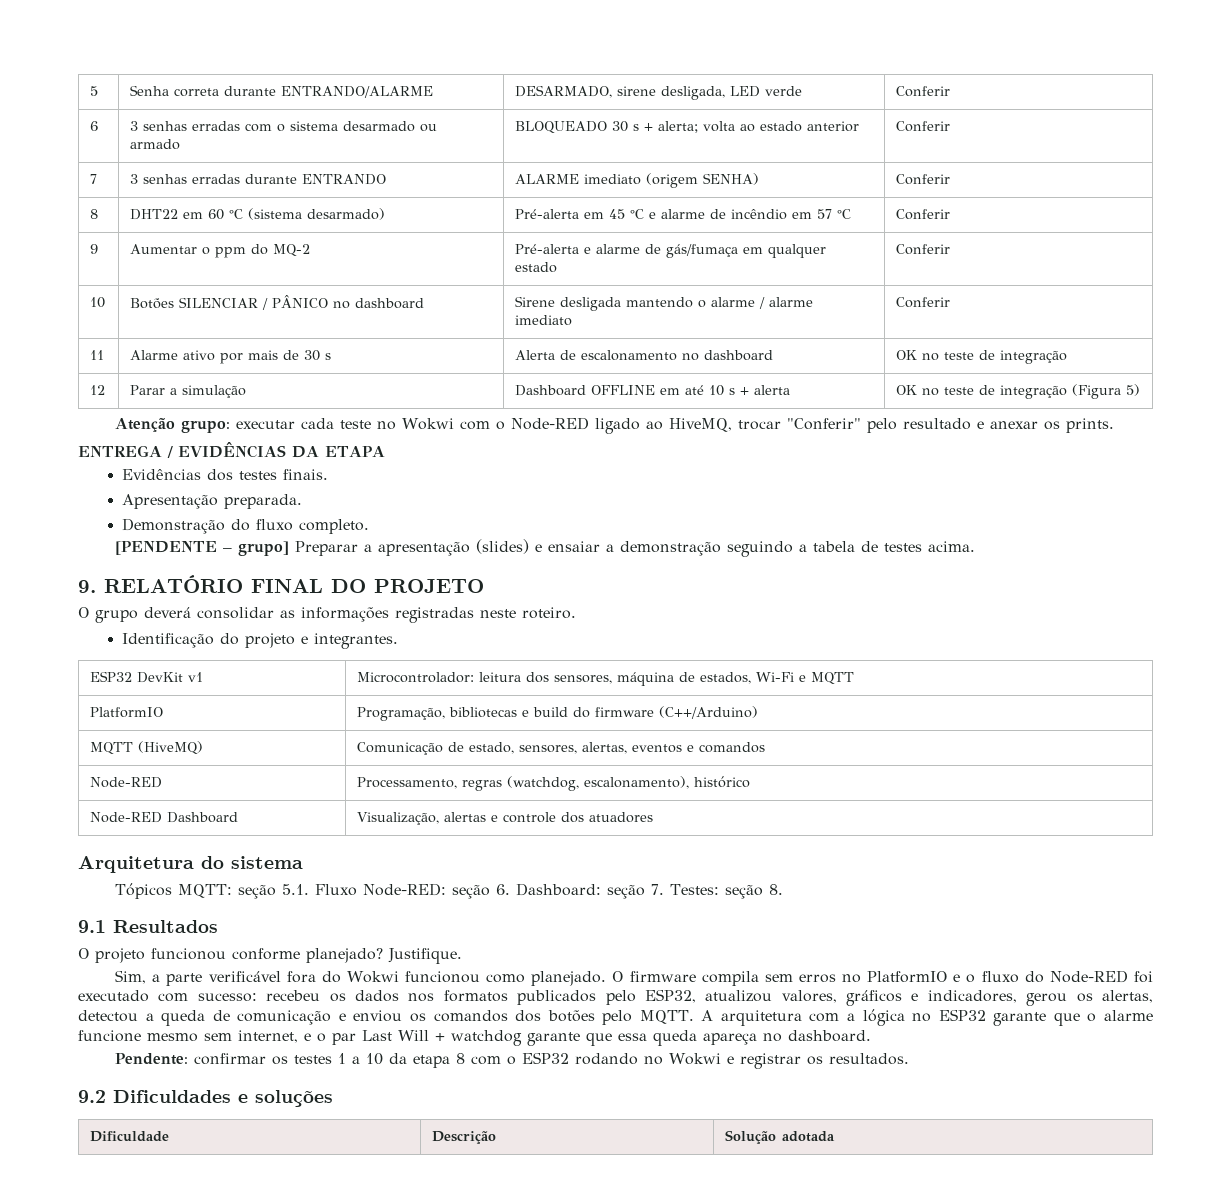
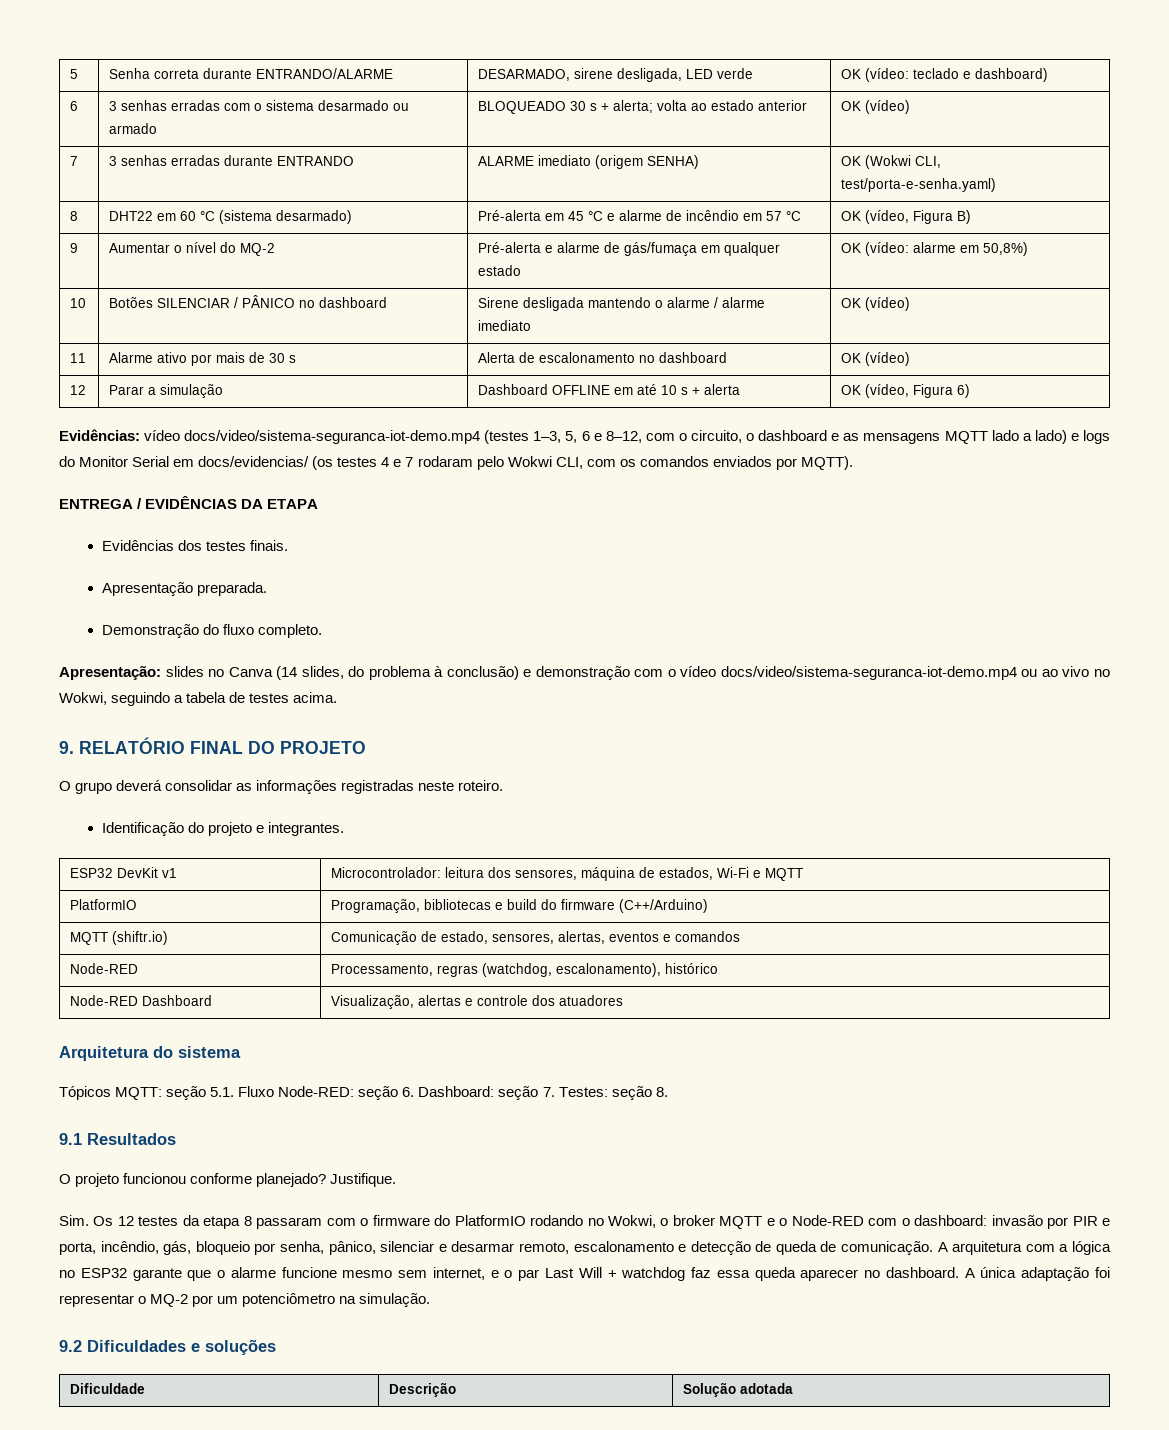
[896,86,951,97] Conferir -> [841,68,1049,82] OK (vídeo: teclado e dashboard)
[896,121,951,132] Conferir -> [841,100,911,114] OK (vídeo)
[896,174,951,185] Conferir -> [841,155,942,169] [841,178,997,192] OK (Wokwi CLI, test/porta-e-senha.yaml)
[896,209,951,220] Conferir -> [841,210,972,224] OK (vídeo, Figura B)
[215,247,247,258] ppm -> [186,242,217,253] nível
[896,244,951,255] Conferir -> [841,242,1029,256] OK (vídeo: alarme em 50,8%)
[896,297,951,308] Conferir -> [841,297,911,311] OK (vídeo)
[922,350,1068,364] no teste de integração -> [865,352,911,366] (vídeo)
[922,384,1141,399] [115,417,1115,434] no teste de integração (Figura 5) // Atenção grupo: executar cada teste no Wokwi com o Node-RED ligado ao HiveMQ, trocar "Conferir" pelo resultado e anexar os prints. -> [865,384,971,398] [59,429,1111,444] [59,456,853,470] (vídeo, Figura 6) // Evidências: vídeo docs/video/sistema-seguranca-iot-demo.mp4 (testes 1–3, 5, 6 e 8–12, com o circuito, o dashboard e as mensagens MQTT lado a lado) e logs do Monitor Serial em docs/evidencias/ (os testes 4 e 7 rodaram pelo Wokwi CLI, com os comandos enviados por MQTT).
[115,539,722,556] [PENDENTE – grupo] Preparar a apresentação (slides) e ensaiar a demonstração -> [59,665,1110,680] [59,692,107,705] Apresentação: slides no Canva (14 slides, do problema à conclusão) e demonstração com o vídeo docs/video/sistema-seguranca-iot-demo.mp4 ou ao vivo no Wokwi,
[138,741,204,755] (HiveMQ) -> [112,931,169,945] (shiftr.io)
[115,970,1154,986] [78,989,1154,1006] [78,1010,694,1026] Sim, a parte verificável fora do Wokwi funcionou como planejado. O firmware compila sem erros no PlatformIO e o fluxo do Node-RED foi executado com sucesso: recebeu os dados nos formatos publicados pelo ESP32, atualizou valores, gráficos e indicadores, gerou os alertas, detectou a queda de comunicação e enviou os comandos dos botões pelo MQTT. -> [59,1215,1110,1229] [59,1241,934,1255] Sim. Os 12 testes da etapa 8 passaram com o firmware do PlatformIO rodando no Wokwi, o broker MQTT e o Node-RED com o dashboard: invasão por PIR e porta, incêndio, gás, bloqueio por senha, pânico, silenciar e desarmar remoto, escalonamento e detecção de queda de comunicação.
[527,1032,612,1046] garante que -> [691,1267,712,1278] faz
[703,1033,757,1045] apareça -> [800,1269,859,1281] aparecer
[115,1052,910,1069] // Pendente: confirmar os testes 1 a 10 da etapa 8 com o ESP32 rodando no Wokwi e registrar os resultados. -> [964,1267,1110,1281] [59,1293,431,1307] A única adaptação foi representar o MQ-2 por um potenciômetro na simulação.

